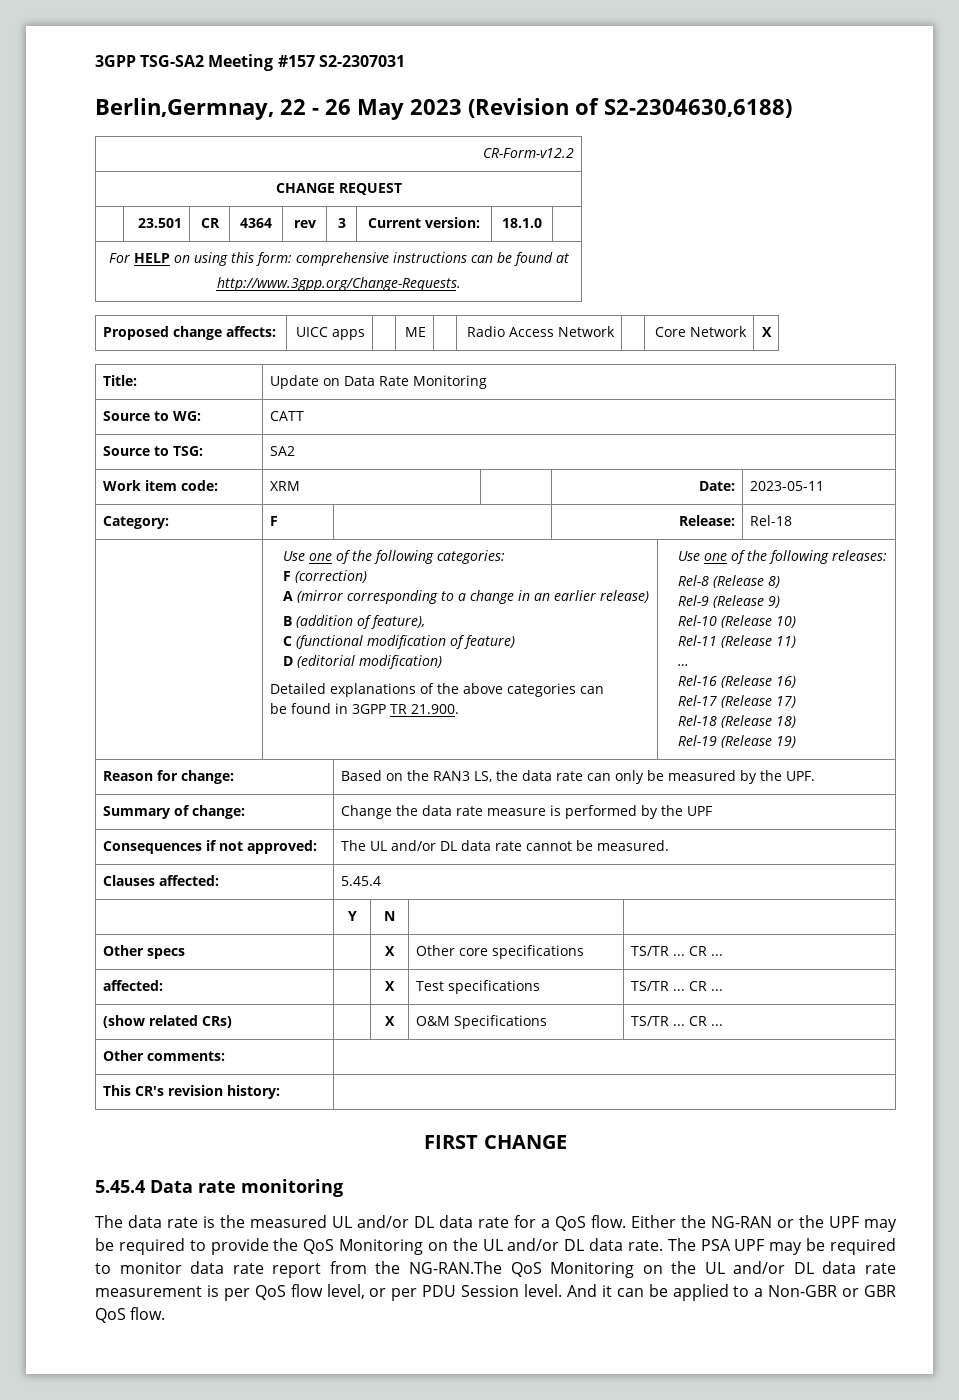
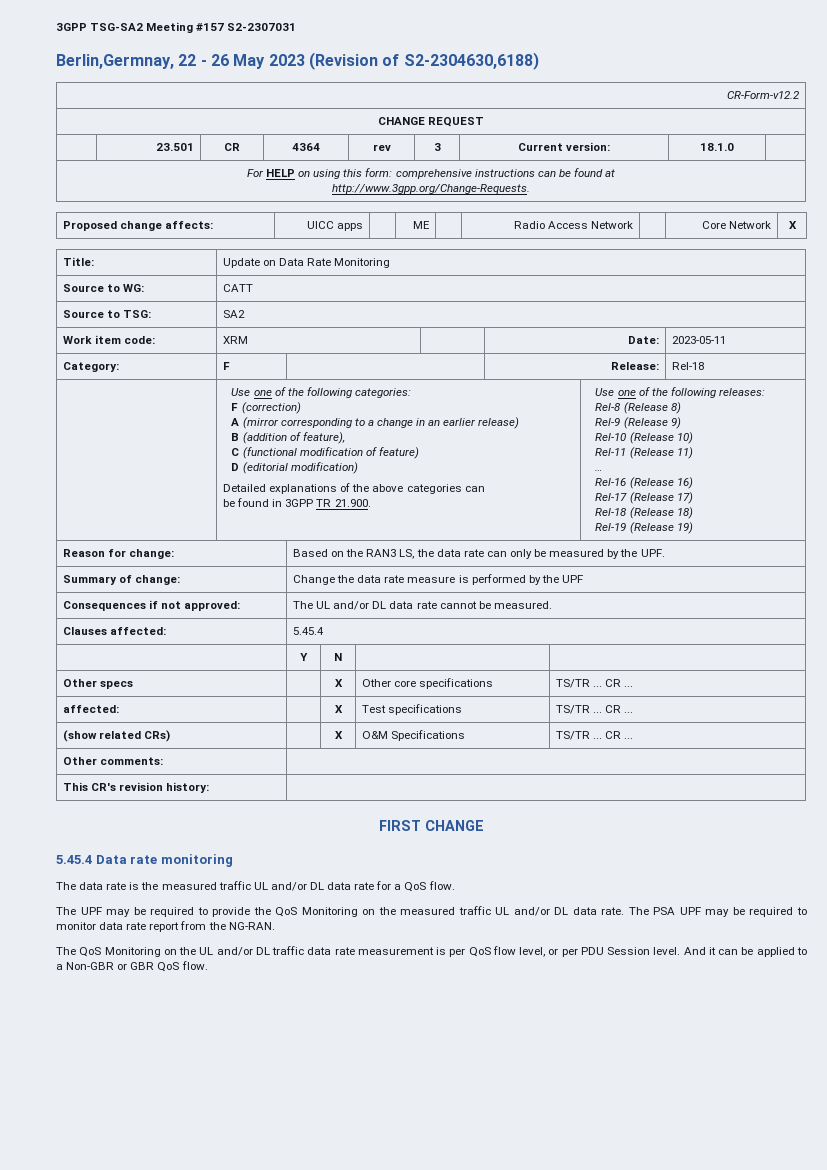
(327, 1221) none -> [218,881,251,890] traffic
[631,1215,824,1228] Either the NG-RAN or the -> [56,907,76,915] // The
(478, 1244) none -> [400,906,491,915] measured traffic
[408,1261,814,1278] NG-RAN.The QoS Monitoring on the UL and/or DL -> [228,922,275,930] [56,946,305,957] NG-RAN. // The QoS Monitoring on the UL and/or DL traffic

